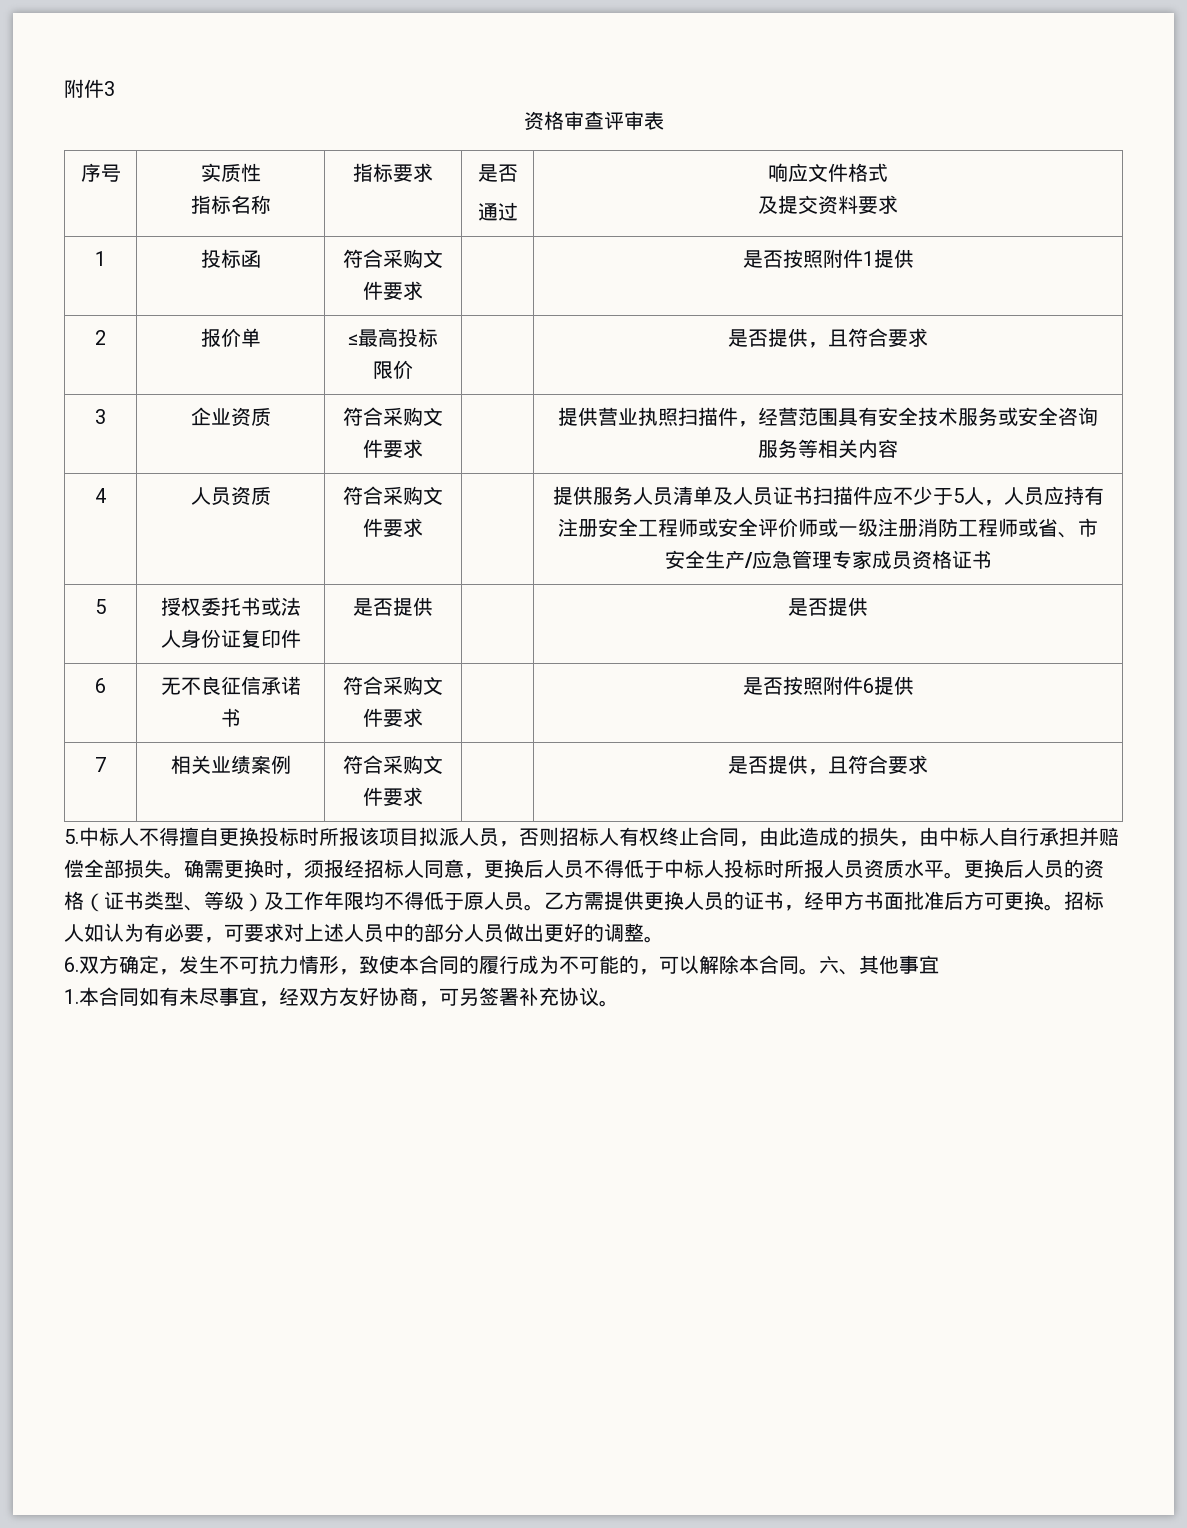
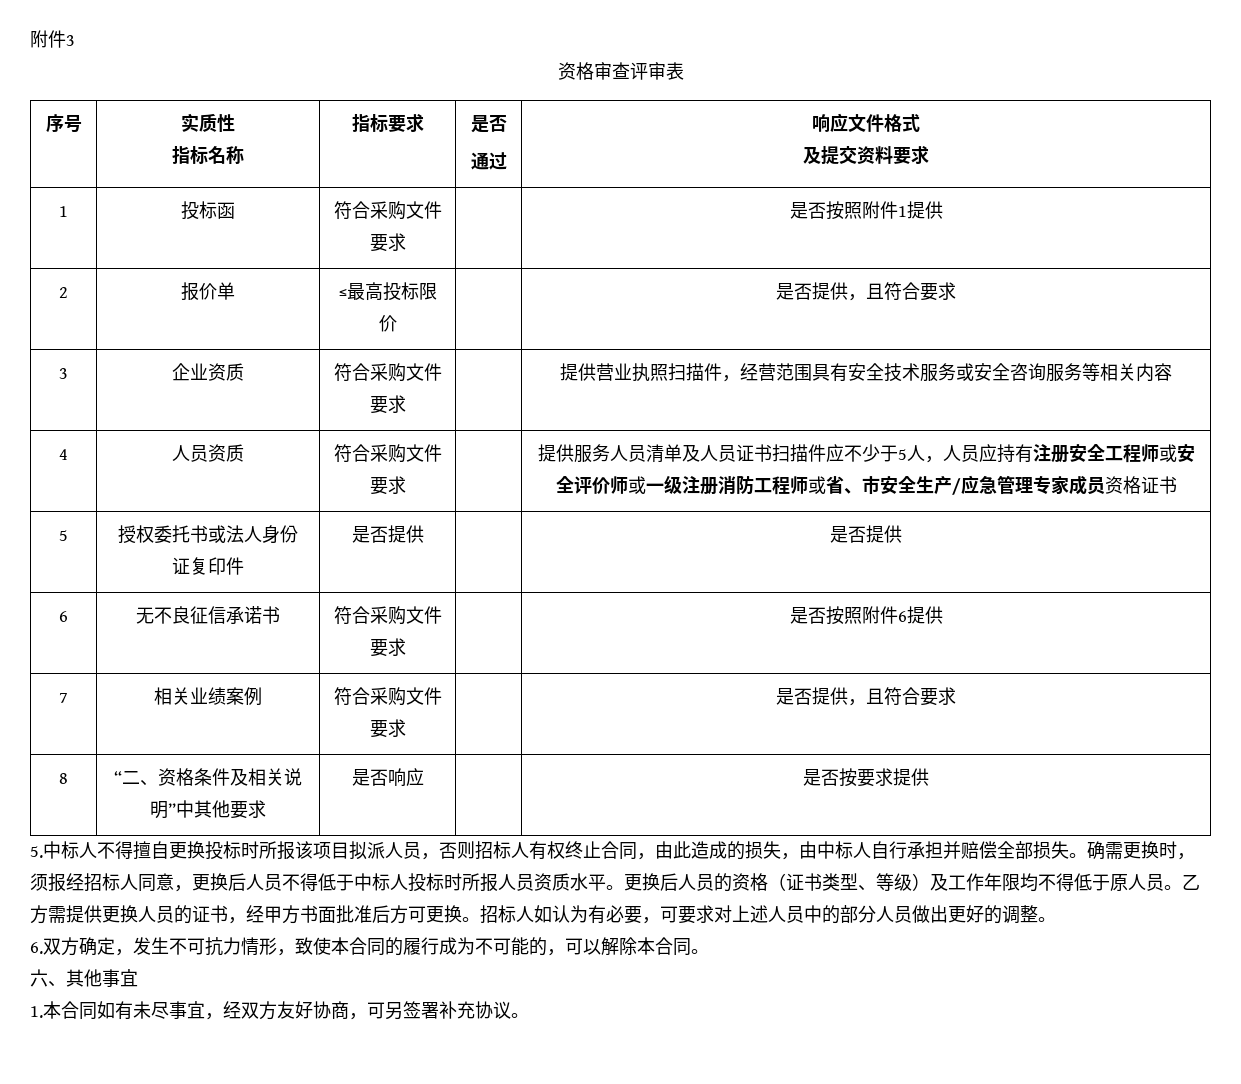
(928, 764) none -> [59,773,68,784] [114,768,302,786] [150,800,266,819] [351,768,424,787] [803,768,929,787] // 8 | “二、资格条件及相关说明”中其他要求 | 是否响应 | | 是否按要求提供
(819, 971) none -> (709, 951) //

